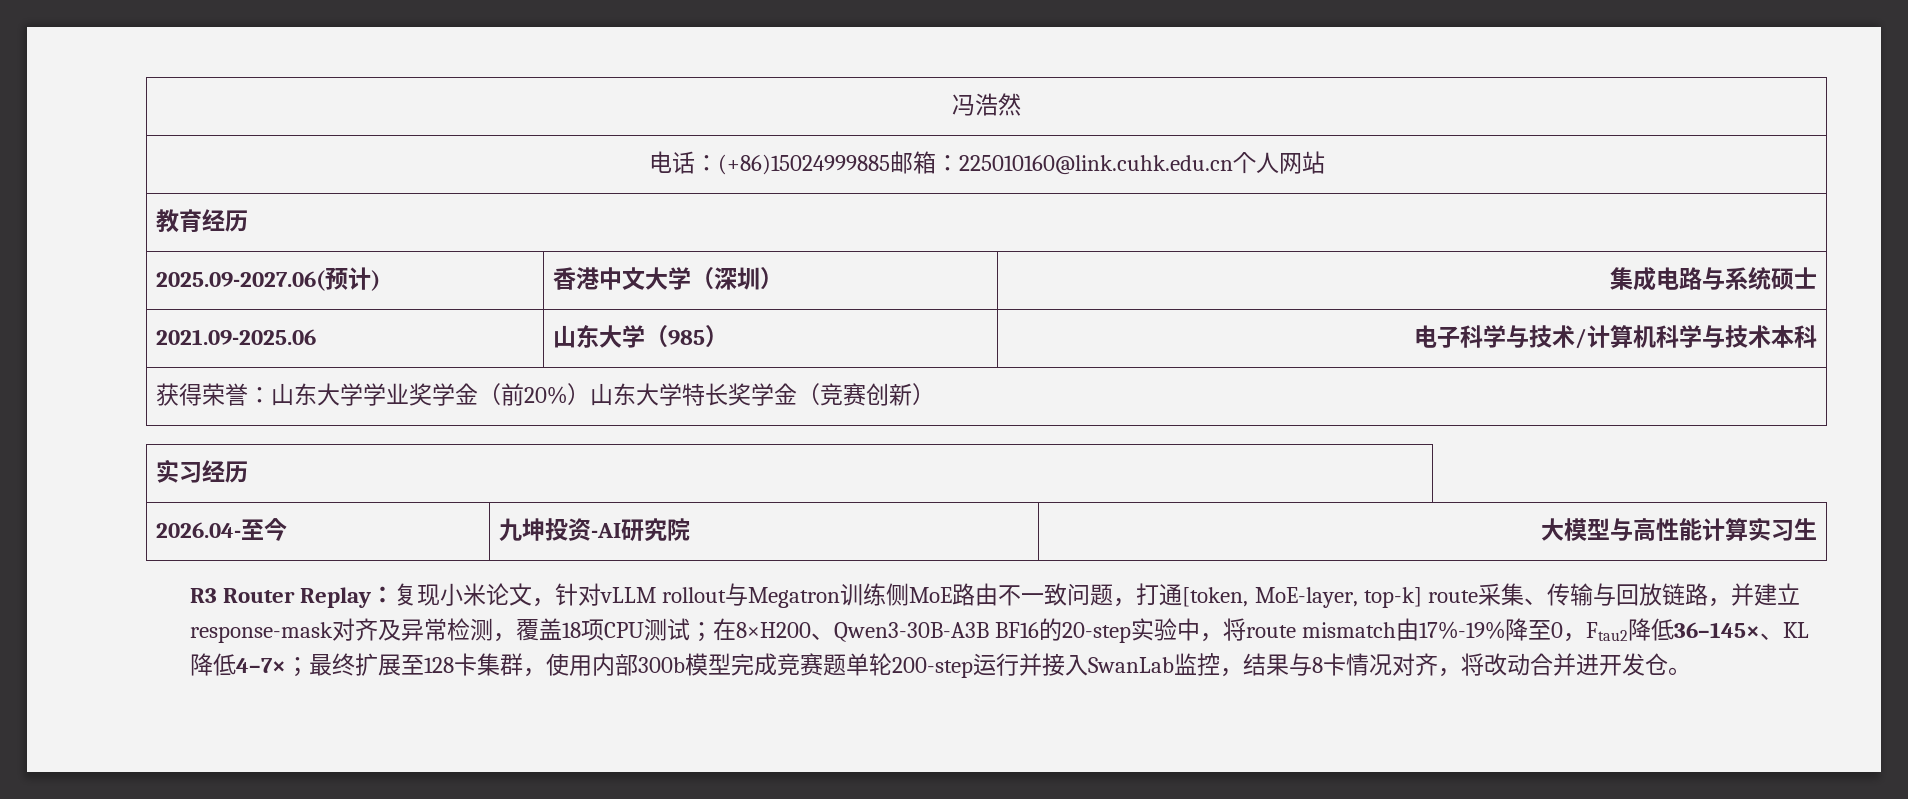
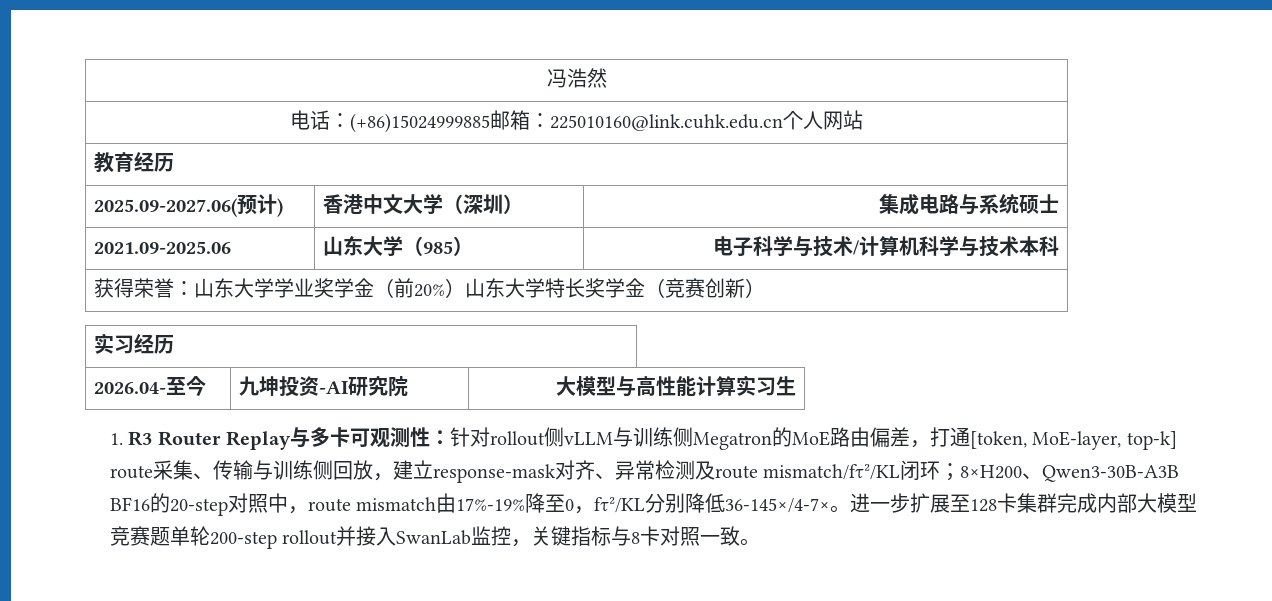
(1817, 529) none -> [109,433,123,445] 1.
[371,583,1114,608] ：复现小米论文，针对vLLM rollout与Megatron训练侧MoE路由不一致问题 -> [289,427,910,450] 与多卡可观测性：针对rollout侧vLLM与训练侧Megatron的MoE路由偏差
[1615,583,1754,607] 回放链路，并 -> [272,460,393,481] 训练侧回放，
[377,619,401,641] 及 -> [594,473,615,479] 、
[492,618,736,642] ，覆盖18项CPU测试；在 -> [694,460,961,481] 及route mismatch/fτ²/KL闭环；
[1130,618,1246,642] 实验中，将 -> [227,493,308,514] 对照中，
[1586,618,1810,641] [189,653,777,677] Ftau2降低36–145×、KL降低4–7×；最终扩展至128卡集群，使用内部300b模型完成 -> [594,493,1198,513] fτ²/KL分别降低36-145×/4-7×。进一步扩展至128卡集群完成内部大模型
[972,653,1019,676] 运行 -> [282,530,338,545] rollout
[1242,653,1668,677] 结果与8卡情况对齐，将改动合并进开发仓 -> [531,526,741,546] 关键指标与8卡对照一致

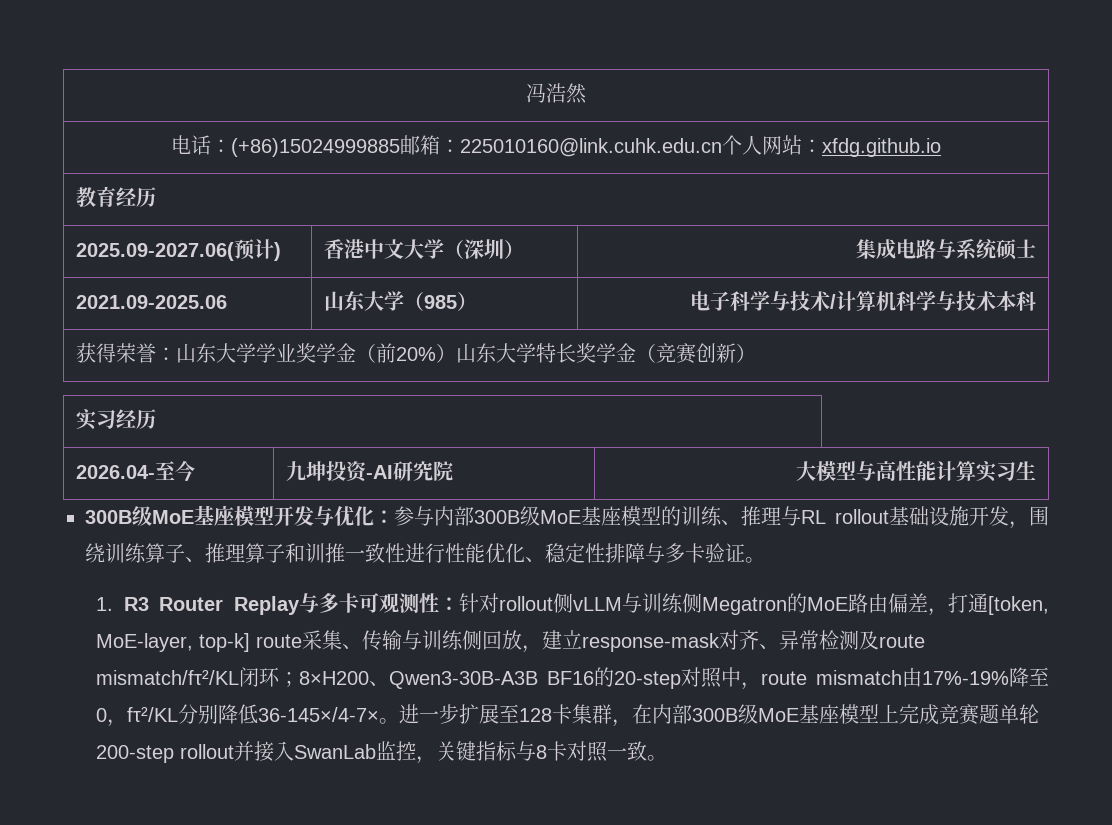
(863, 120) none -> [802,138,941,157] ：xfdg.github.io
(796, 386) none -> [85,505,1049,529] [85,543,765,563] // 300B级MoE基座模型开发与优化：参与内部300B级MoE基座模型的训练、推理与RL rollout基础设施开发，围绕训练算子、推理算子和训推一致性进行性能优化、稳定性排障与多卡验证。
[1057,493,1198,513] 完成内部大模型 -> [612,704,940,727] ，在内部300B级MoE基座模型上完成

